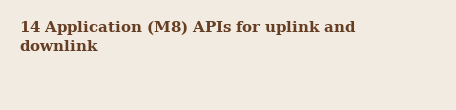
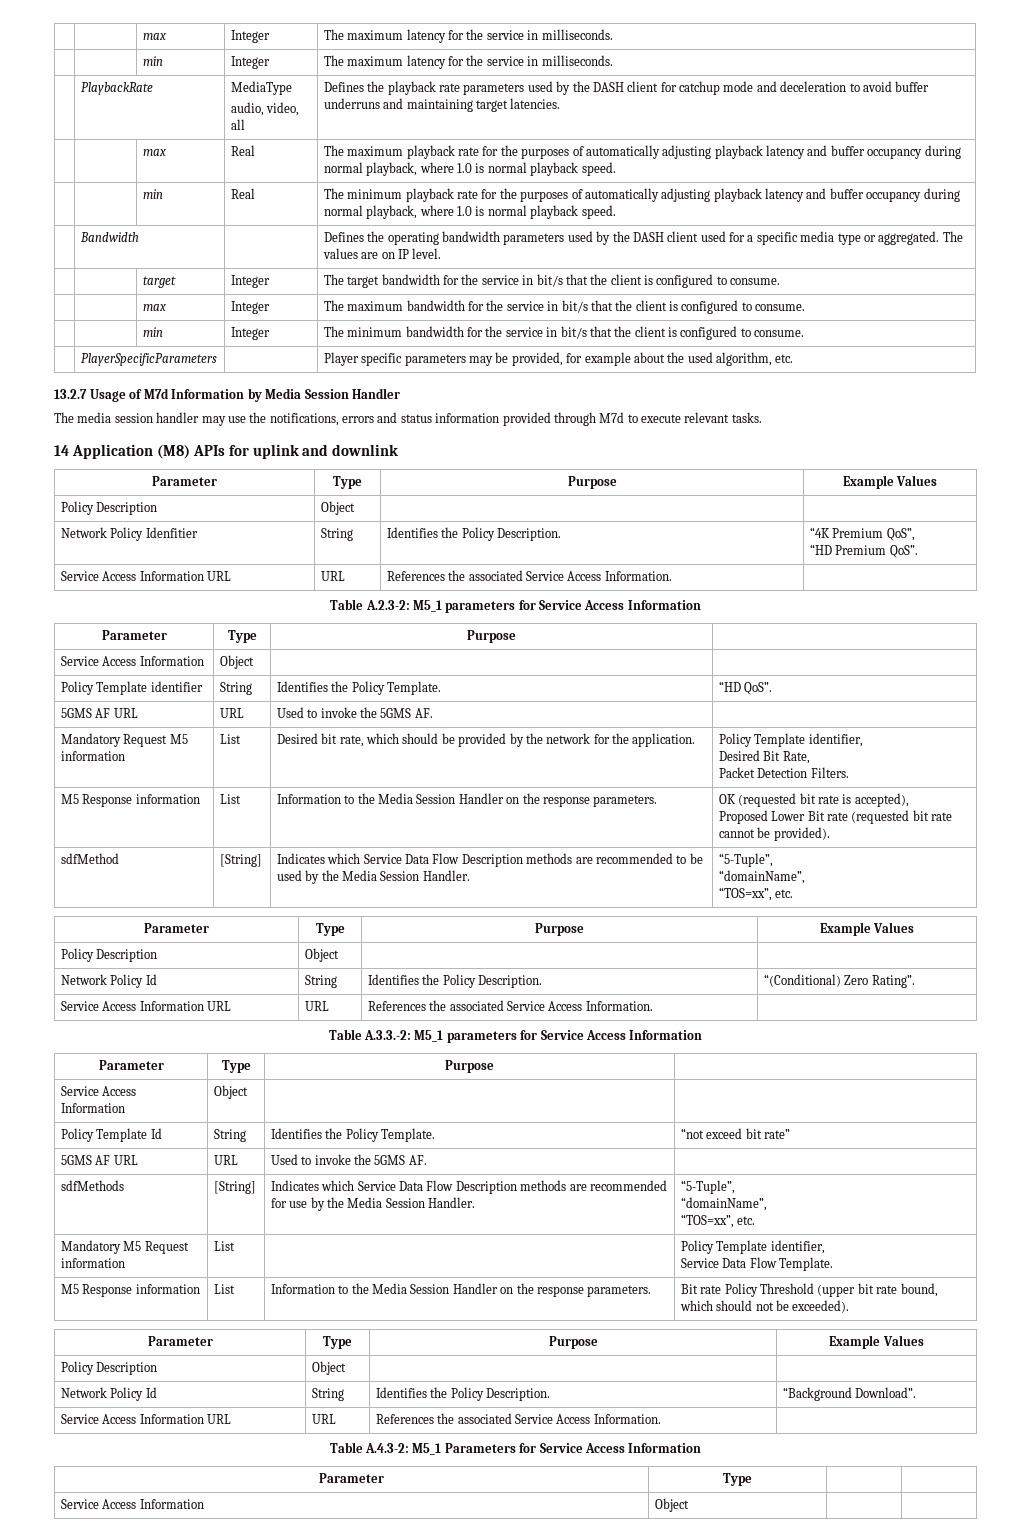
(20, 26) none -> [142,33,166,40] [230,30,270,43] [323,29,613,43] [142,56,163,66] [230,56,270,69] [323,55,613,69] [80,82,153,95] [230,81,292,95] [230,102,300,116] [230,119,245,130] [323,81,930,95] [323,98,561,112] [142,149,166,156] [230,145,255,156] [323,145,961,159] [323,162,616,176] [142,189,163,199] [230,188,255,199] [323,188,960,202] [323,205,616,219] [79,232,139,242] [323,231,963,245] [322,248,442,259] [142,276,176,288] [230,275,270,288] [323,274,781,288] [142,304,166,311] [230,301,270,314] [323,300,806,314] [142,327,163,337] [230,327,270,340] [323,326,805,340] [80,353,217,366] [323,352,794,366] [54,388,401,402] [54,412,762,426] | | max | Integer | The maximum latency for the service in milliseconds. // | | min | Integer | The maximum latency for the service in milliseconds. // | PlaybackRate | MediaType // audio, video, all | Defines the playback rate parameters used by the DASH client for catchup mode and deceleration to avoid buffer underruns and maintaining target latencies. // | | max | Real | The maximum playback rate for the purposes of automatically adjusting playback latency and buffer occupancy during normal playback, where 1.0 is normal playback speed. // | | min | Real | The minimum playback rate for the purposes of automatically adjusting playback latency and buffer occupancy during normal playback, where 1.0 is normal playback speed. // | Bandwidth | | Defines the operating bandwidth parameters used by the DASH client used for a specific media type or aggregated. The values are on IP level. // | | target | Integer | The target bandwidth for the service in bit/s that the client is configured to consume. // | | max | Integer | The maximum bandwidth for the service in bit/s that the client is configured to consume. // | | min | Integer | The minimum bandwidth for the service in bit/s that the client is configured to consume. // | PlayerSpecificParameters | | Player specific parameters may be provided, for example about the used algorithm, etc. // 13.2.7 Usage of M7d Information by Media Session Handler // The media session handler may use the notifications, errors and status information provided through M7d to execute relevant tasks. //
(98, 45) none -> [152,476,217,486] [333,476,362,489] [567,476,617,489] [842,475,938,489] [60,501,158,515] [320,501,355,515] [60,527,198,541] [320,528,353,541] [386,527,562,541] [809,527,915,541] [809,544,918,558] [60,571,232,581] [320,571,345,581] [386,570,672,581] [330,599,701,613] [101,630,167,640] [227,630,257,643] [467,630,516,643] [60,656,204,666] [219,655,254,669] [60,681,203,695] [219,682,252,695] [276,681,442,695] [718,681,773,695] [60,708,138,718] [219,708,244,718] [276,707,433,718] [60,733,188,747] [60,751,125,761] [219,734,241,744] [276,733,696,747] [718,733,863,747] [718,750,810,764] [718,767,849,778] [60,794,200,807] [219,794,241,804] [276,793,658,807] [718,793,909,807] [718,810,953,824] [718,827,830,841] [60,853,119,864] [219,854,262,867] [276,853,703,867] [276,870,470,884] [718,853,773,867] [718,870,805,884] [718,887,794,901] [144,923,209,933] [315,923,345,936] [535,923,584,936] [819,922,915,936] [60,948,158,962] [304,948,339,962] [60,974,157,988] [304,975,337,988] [367,974,543,988] [763,974,915,988] [60,1001,232,1011] [304,1001,329,1011] [367,1000,653,1011] [328,1029,703,1043] [98,1060,164,1070] [221,1060,251,1073] [445,1060,494,1073] [60,1086,137,1096] [60,1103,125,1113] [213,1085,248,1099] [60,1128,162,1142] [213,1129,246,1142] [270,1128,436,1142] [680,1128,791,1139] [60,1155,138,1165] [213,1155,238,1165] [270,1154,427,1165] [60,1180,124,1191] [213,1181,256,1194] [270,1180,667,1194] [270,1197,476,1211] [680,1180,735,1194] [680,1197,767,1211] [680,1214,756,1228] [60,1240,189,1254] [60,1258,125,1268] [213,1241,235,1251] [680,1240,825,1254] [680,1257,834,1271] [60,1284,200,1297] [213,1284,235,1294] [270,1283,652,1297] [680,1283,938,1297] [679,1300,850,1313] [147,1336,213,1346] [323,1336,352,1349] [548,1336,598,1349] [829,1335,924,1349] [60,1361,158,1375] [311,1361,346,1375] [60,1387,157,1401] [311,1388,344,1401] [375,1387,551,1401] [782,1387,917,1401] [60,1414,232,1424] [311,1414,336,1424] [375,1413,661,1424] [329,1442,702,1455] [319,1473,384,1483] [723,1473,753,1486] [60,1499,204,1509] [654,1498,689,1512] // Parameter | Type | Purpose | Example Values // Policy Description | Object | | // Network Policy Idenfitier | String | Identifies the Policy Description. | “4K Premium QoS”, // “HD Premium QoS”. // Service Access Information URL | URL | References the associated Service Access Information. | // Table A.2.3-2: M5_1 parameters for Service Access Information // Parameter | Type | Purpose | // Service Access Information | Object | | // Policy Template identifier | String | Identifies the Policy Template. | “HD QoS”. // 5GMS AF URL | URL | Used to invoke the 5GMS AF. | // Mandatory Request M5 information | List | Desired bit rate, which should be provided by the network for the application. | Policy Template identifier, // Desired Bit Rate, // Packet Detection Filters. // M5 Response information | List | Information to the Media Session Handler on the response parameters. | OK (requested bit rate is accepted), // Proposed Lower Bit rate (requested bit rate cannot be provided). // sdfMethod | [String] | Indicates which Service Data Flow Description methods are recommended to be used by the Media Session Handler. | “5-Tuple”, // “domainName”, // “TOS=xx”, etc. // Parameter | Type | Purpose | Example Values // Policy Description | Object | | // Network Policy Id | String | Identifies the Policy Description. | “(Conditional) Zero Rating”. // Service Access Information URL | URL | References the associated Service Access Information. | // Table A.3.3.-2: M5_1 parameters for Service Access Information // Parameter | Type | Purpose | // Service Access Information | Object | | // Policy Template Id | String | Identifies the Policy Template. | “not exceed bit rate” // 5GMS AF URL | URL | Used to invoke the 5GMS AF. | // sdfMethods | [String] | Indicates which Service Data Flow Description methods are recommended for use by the Media Session Handler. | “5-Tuple”, // “domainName”, // “TOS=xx”, etc. // Mandatory M5 Request information | List | | Policy Template identifier, // Service Data Flow Template. // M5 Response information | List | Information to the Media Session Handler on the response parameters. | Bit rate Policy Threshold (upper bit rate bound, which should not be exceeded). // Parameter | Type | Purpose | Example Values // Policy Description | Object | | // Network Policy Id | String | Identifies the Policy Description. | “Background Download”. // Service Access Information URL | URL | References the associated Service Access Information. | // Table A.4.3-2: M5_1 Parameters for Service Access Information // Parameter | Type | | // Service Access Information | Object | |

